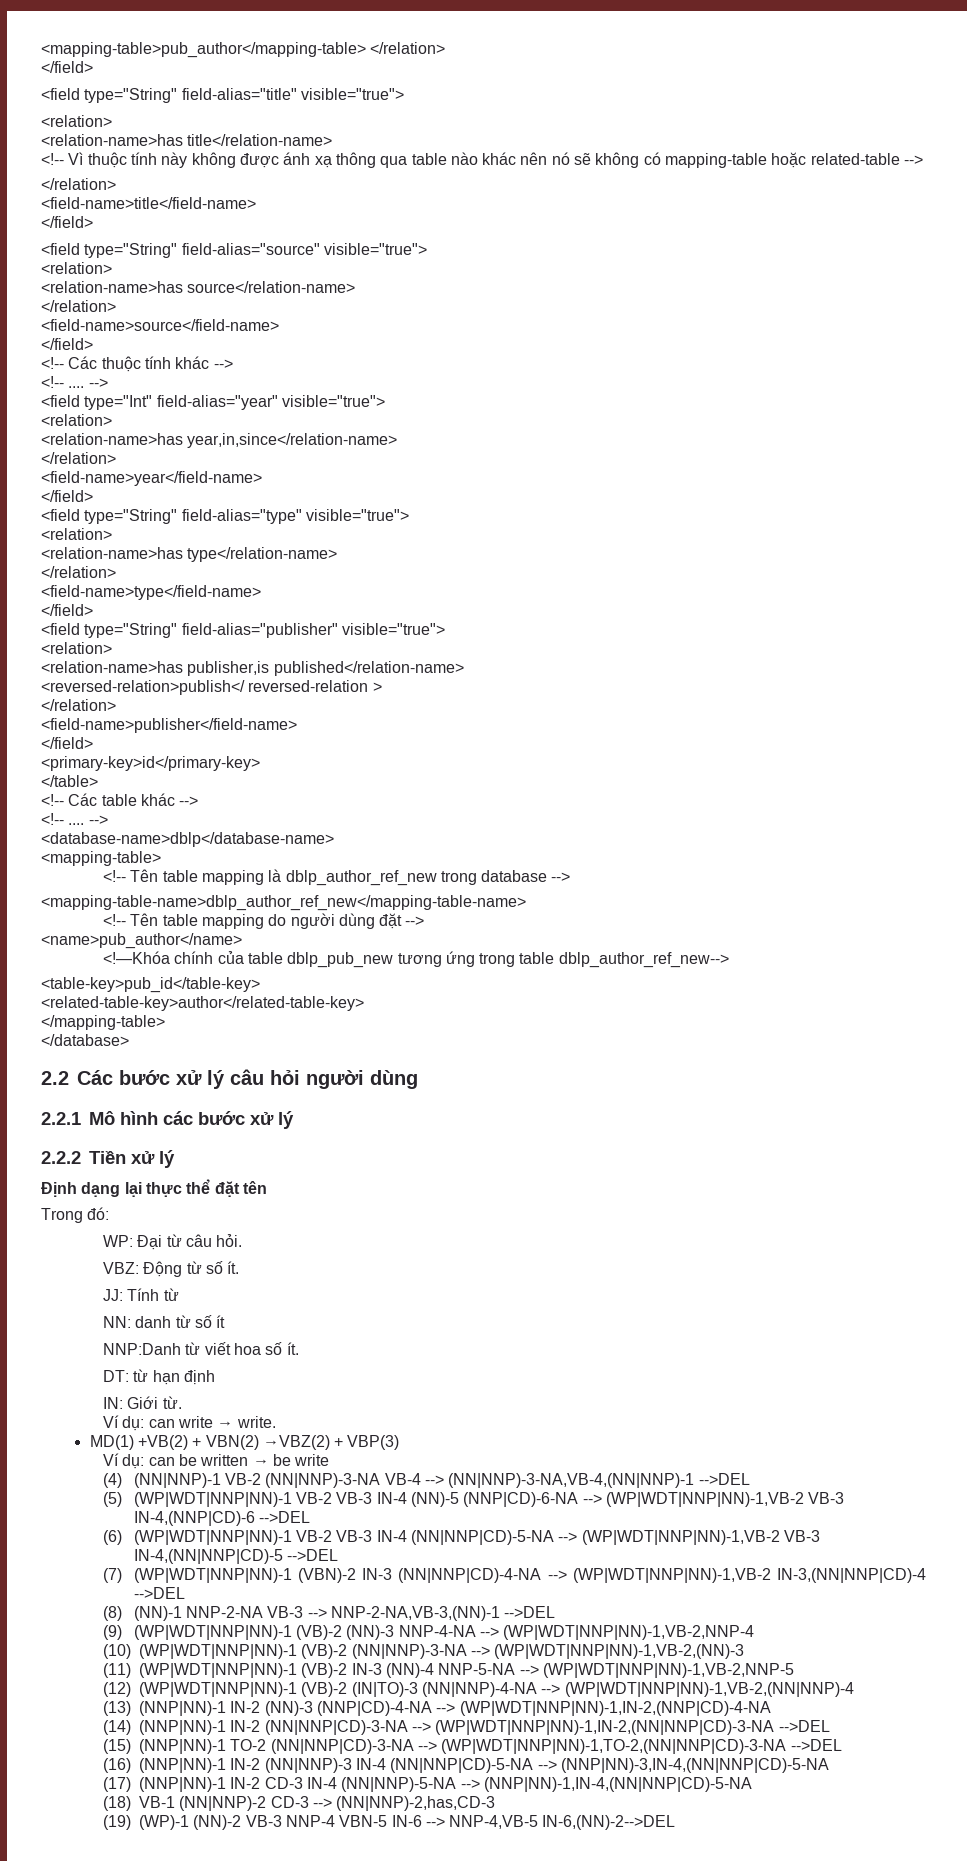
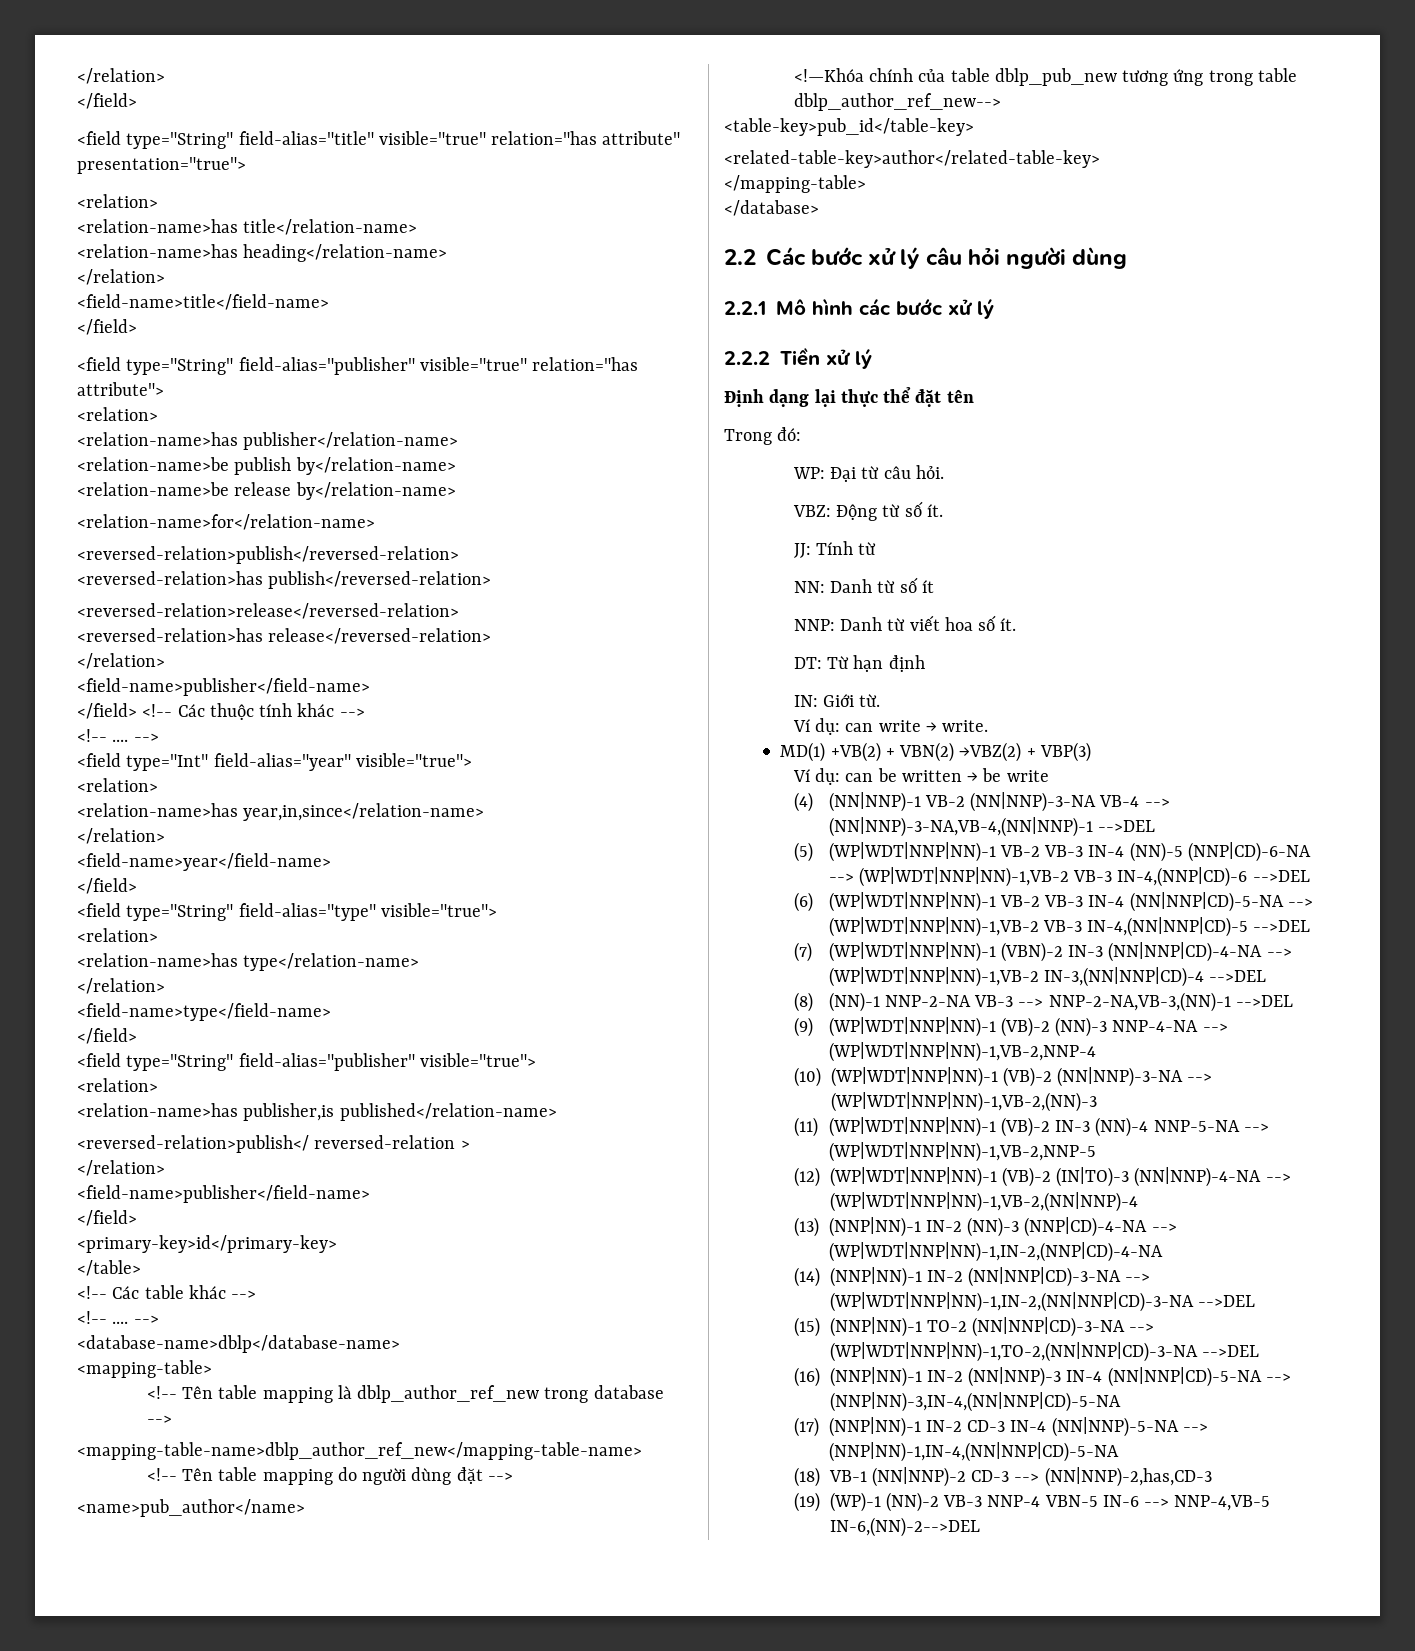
[41,42,366,58] <mapping-table>pub_author</mapping-table> -> (77, 76) none
[300,88,404,100] visible="true"> -> [378,131,681,145] [77,157,246,174] visible="true" relation="has attribute" presentation="true">
[41,152,924,168] <!-- Vì thuộc tính này không được ánh xạ thông qua table nào khác nên nó sẽ không có mapping-table hoặc related-table --> -> [77,244,448,262] <relation-name>has heading</relation-name>
[181,243,427,255] [41,262,112,274] [41,281,356,293] [41,300,116,312] [41,319,279,331] [41,338,93,350] field-alias="source" visible="true"> // <relation> // <relation-name>has source</relation-name> // </relation> // <field-name>source</field-name> // </field> // -> [238,357,639,375] [77,382,164,396] [77,407,158,421] [77,432,459,450] [77,457,456,475] [77,482,456,500] [77,514,375,530] [77,546,459,564] [77,571,492,589] [77,603,459,619] [77,628,492,644] [77,653,165,669] [77,678,370,696] [77,703,137,719] field-alias="publisher" visible="true" relation="has attribute"> // <relation> // <relation-name>has publisher</relation-name> // <relation-name>be publish by</relation-name> // <relation-name>be release by</relation-name> // <relation-name>for</relation-name> // <reversed-relation>publish</reversed-relation> // <reversed-relation>has publish</reversed-relation> // <reversed-relation>release</reversed-relation> // <reversed-relation>has release</reversed-relation> // </relation> // <field-name>publisher</field-name> // </field>
[135,1316,172,1328] danh -> [830,579,873,593] Danh
[102,1343,181,1355] NNP:Danh -> [793,617,883,631] NNP: Danh
[133,1369,149,1382] từ -> [827,656,850,669] Từ

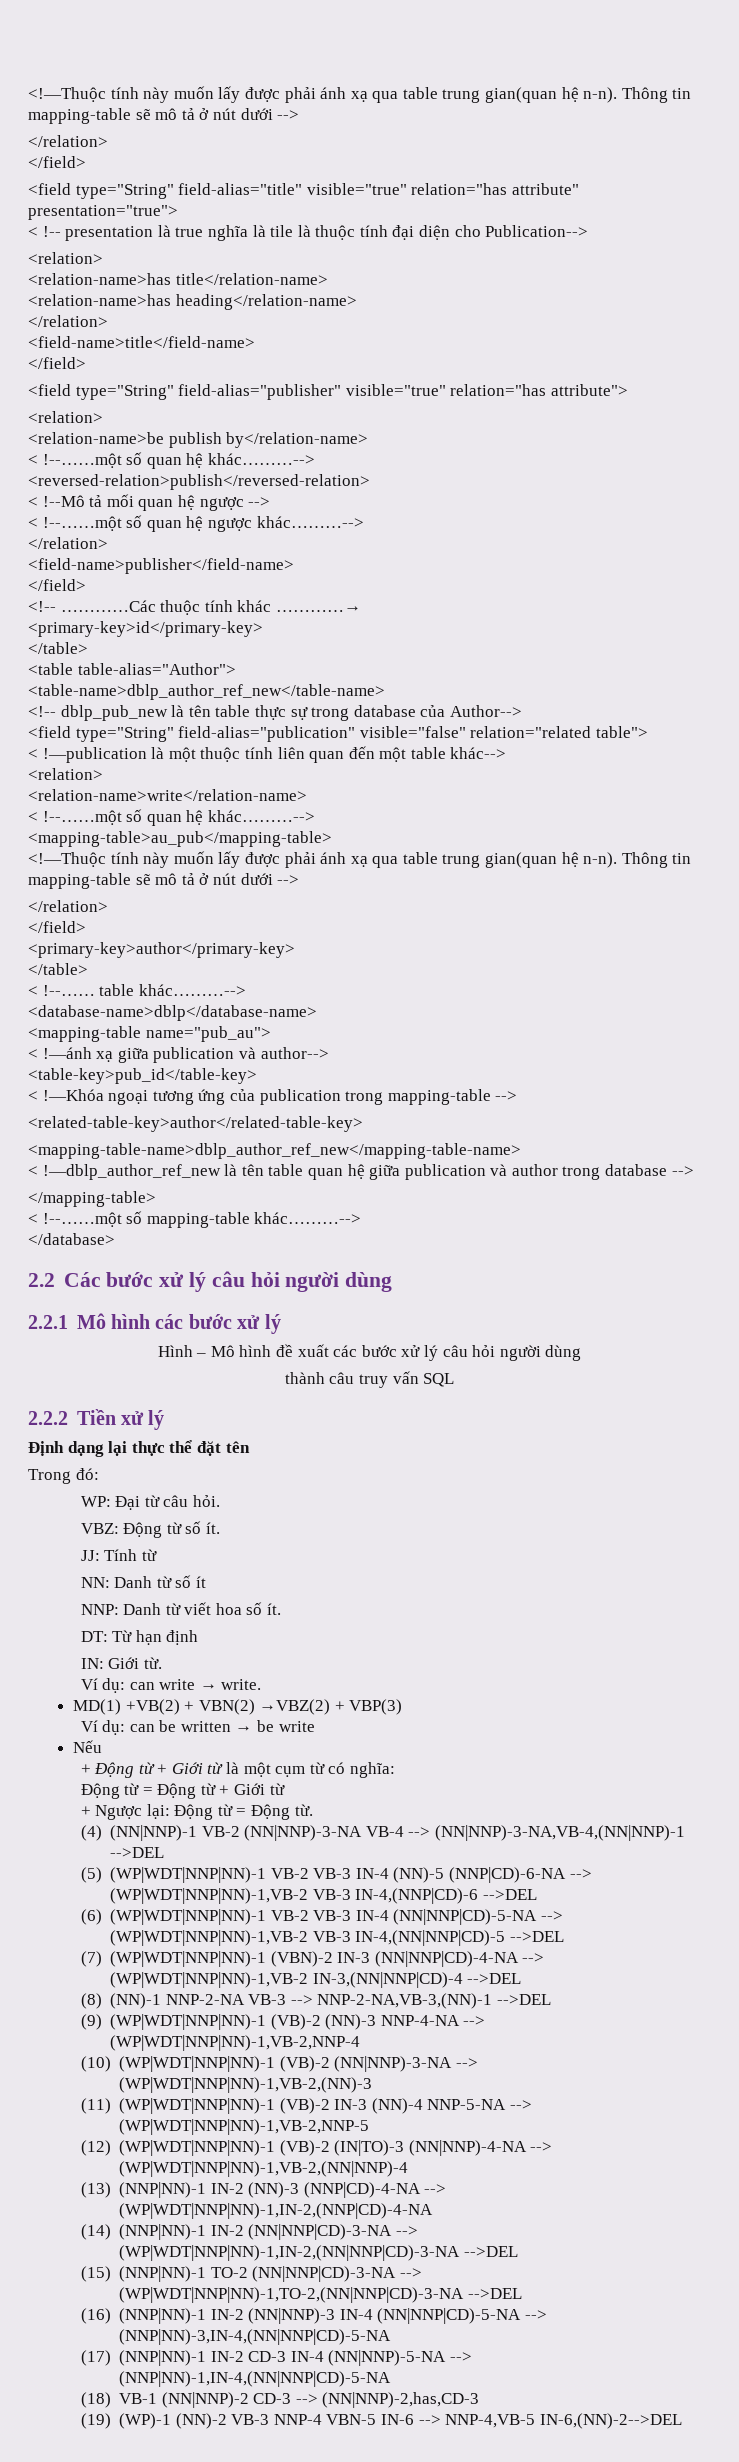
(77, 76) none -> [28,86,692,103] [28,108,300,124] <!—Thuộc tính này muốn lấy được phải ánh xạ qua table trung gian(quan hệ n-n). Thông tin mapping-table sẽ mô tả ở nút dưới --> //
(246, 165) none -> [28,225,589,241] // < !-- presentation là true nghĩa là tile là thuộc tính đại diện cho Publication-->
[77,432,459,450] // <relation-name>has publisher</relation-name> -> (103, 417) none
[77,482,456,500] [77,514,375,530] [77,546,459,564] [77,571,492,589] [77,603,459,619] [77,628,492,644] [77,653,165,669] [77,678,370,696] [77,703,365,720] [77,729,159,742] [77,753,472,771] [77,778,158,792] [77,803,485,821] [77,828,165,844] [77,853,331,871] [77,878,137,894] [77,903,497,921] [77,928,158,942] [77,953,420,971] [77,978,165,994] [77,1003,331,1021] [77,1028,137,1044] [77,1053,536,1071] [77,1078,158,1092] [77,1103,557,1121] [77,1135,470,1153] [77,1160,165,1176] [77,1185,370,1203] [77,1210,137,1226] [77,1235,337,1253] [77,1260,141,1276] [77,1285,257,1299] [77,1311,159,1324] [77,1335,400,1353] [77,1360,212,1378] [146,1385,664,1403] [146,1415,172,1424] [77,1442,642,1460] [146,1467,513,1485] [77,1499,305,1517] [793,68,1297,86] [793,93,1001,111] [724,118,974,136] [724,150,1100,168] [724,175,866,193] <relation-name>be release by</relation-name> // <relation-name>for</relation-name> // <reversed-relation>publish</reversed-relation> // <reversed-relation>has publish</reversed-relation> // <reversed-relation>release</reversed-relation> // <reversed-relation>has release</reversed-relation> // </relation> // <field-name>publisher</field-name> // </field> <!-- Các thuộc tính khác --> // <!-- .... --> // <field type="Int" field-alias="year" visible="true"> // <relation> // <relation-name>has year,in,since</relation-name> // </relation> // <field-name>year</field-name> // </field> // <field type="String" field-alias="type" visible="true"> // <relation> // <relation-name>has type</relation-name> // </relation> // <field-name>type</field-name> // </field> // <field type="String" field-alias="publisher" visible="true"> // <relation> // <relation-name>has publisher,is published</relation-name> // <reversed-relation>publish</ reversed-relation > // </relation> // <field-name>publisher</field-name> // </field> // <primary-key>id</primary-key> // </table> // <!-- Các table khác --> // <!-- .... --> // <database-name>dblp</database-name> // <mapping-table> // <!-- Tên table mapping là dblp_author_ref_new trong database --> // <mapping-table-name>dblp_author_ref_new</mapping-table-name> // <!-- Tên table mapping do người dùng đặt --> // <name>pub_author</name> // <!—Khóa chính của table dblp_pub_new tương ứng trong table dblp_author_ref_new--> // <table-key>pub_id</table-key> // <related-table-key>author</related-table-key> // </mapping-table> -> [28,452,315,469] [28,474,370,490] [28,494,271,511] [28,515,364,532] [28,537,108,549] [28,558,294,574] [28,579,86,591] [28,600,361,615] [28,621,263,637] [28,642,88,654] [28,663,236,675] [28,684,385,700] [28,705,522,721] [28,726,648,742] [28,746,507,763] [28,768,103,780] [28,789,307,801] [28,809,315,826] [28,831,332,847] [28,851,692,868] [28,873,300,889] [28,900,108,912] [28,921,86,933] [28,942,295,958] [28,963,88,975] [28,984,246,996] [28,1005,317,1021] [28,1026,271,1042] [28,1047,329,1063] [28,1068,257,1084] [28,1089,518,1105] [28,1116,363,1132] [28,1143,521,1159] [28,1164,694,1180] [28,1191,156,1207] [28,1211,362,1228] < !--……một số quan hệ khác………--> // <reversed-relation>publish</reversed-relation> // < !--Mô tả mối quan hệ ngược --> // < !--……một số quan hệ ngược khác………--> // </relation> // <field-name>publisher</field-name> // </field> // <!-- …………Các thuộc tính khác …………→ // <primary-key>id</primary-key> // </table> // <table table-alias="Author"> // <table-name>dblp_author_ref_new</table-name> // <!-- dblp_pub_new là tên table thực sự trong database của Author--> // <field type="String" field-alias="publication" visible="false" relation="related table"> // < !—publication là một thuộc tính liên quan đến một table khác--> // <relation> // <relation-name>write</relation-name> // < !--……một số quan hệ khác………--> // <mapping-table>au_pub</mapping-table> // <!—Thuộc tính này muốn lấy được phải ánh xạ qua table trung gian(quan hệ n-n). Thông tin mapping-table sẽ mô tả ở nút dưới --> // </relation> // </field> // <primary-key>author</primary-key> // </table> // < !--…… table khác………--> // <database-name>dblp</database-name> // <mapping-table name="pub_au"> // < !—ánh xạ giữa publication và author--> // <table-key>pub_id</table-key> // < !—Khóa ngoại tương ứng của publication trong mapping-table --> // <related-table-key>author</related-table-key> // <mapping-table-name>dblp_author_ref_new</mapping-table-name> // < !—dblp_author_ref_new là tên table quan hệ giữa publication và author trong database --> // </mapping-table> // < !--……một số mapping-table khác………-->
(994, 308) none -> [157,1344,582,1361] [284,1371,455,1388] // Hình – Mô hình đề xuất các bước xử lý câu hỏi người dùng // thành câu truy vấn SQL
(1049, 776) none -> [72,1740,102,1753] [80,1762,395,1778] [80,1783,285,1799] [80,1804,313,1820] // Nếu // + Động từ + Giới từ là một cụm từ có nghĩa: // Động từ = Động từ + Giới từ // + Ngược lại: Động từ = Động từ.

